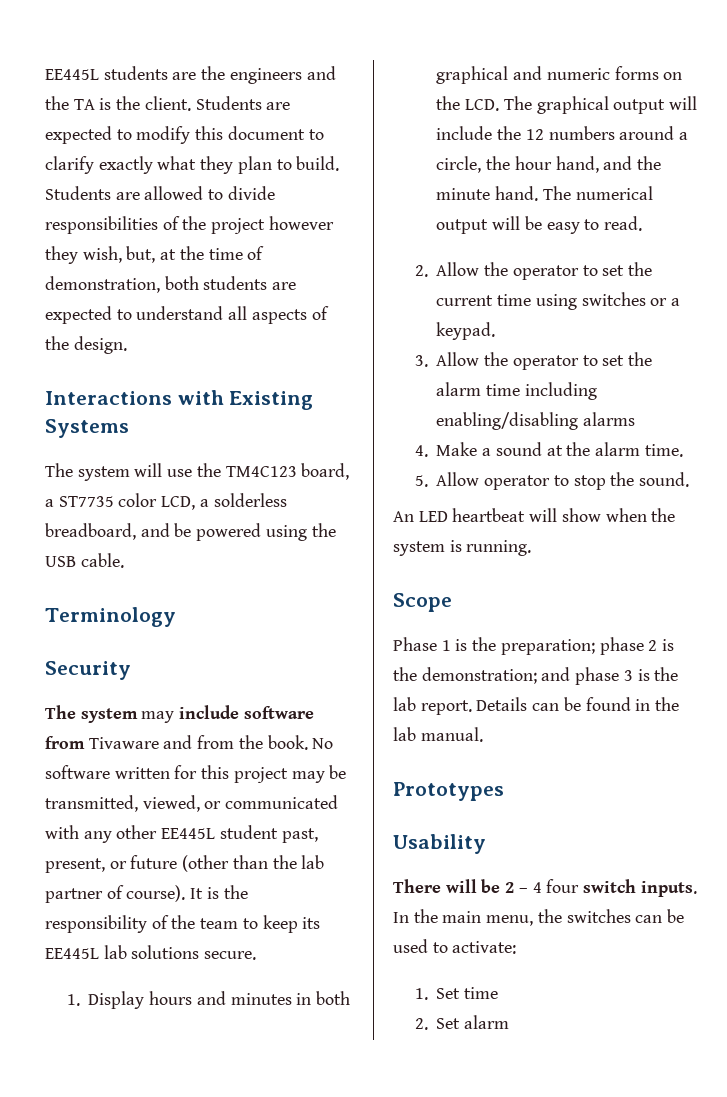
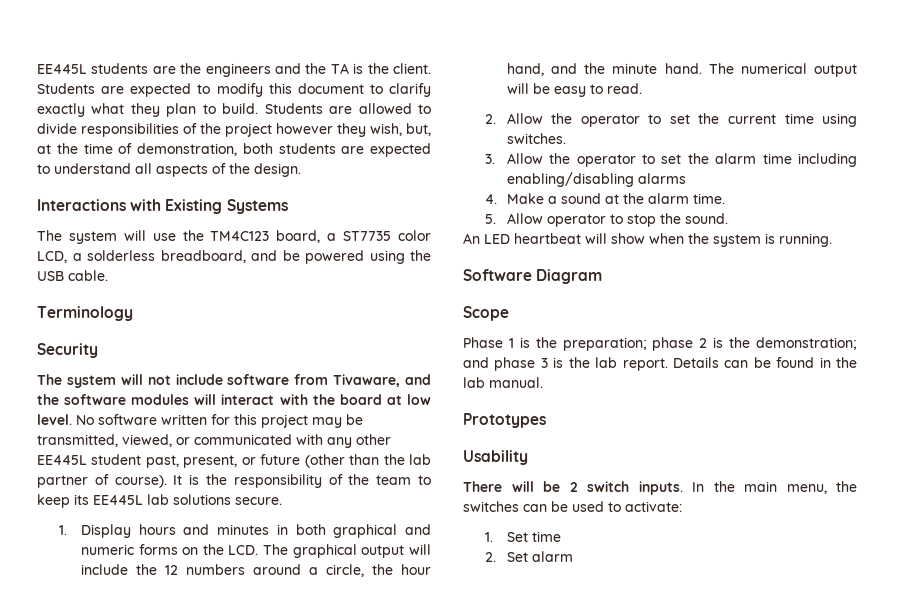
[141,711,175,723] may -> [120,374,171,385] will not
[88,735,308,750] Tivaware and from the book. -> [333,374,431,387] [37,394,431,405] [37,414,72,425] Tivaware, and the software modules will interact with the board at low level.
[581,292,681,306] [436,322,496,340] switches or a keypad. -> [506,133,566,144] switches.
(532, 548) none -> [463,269,603,284] // Software Diagram
[518,879,580,893] – 4 four -> (578, 487) none

